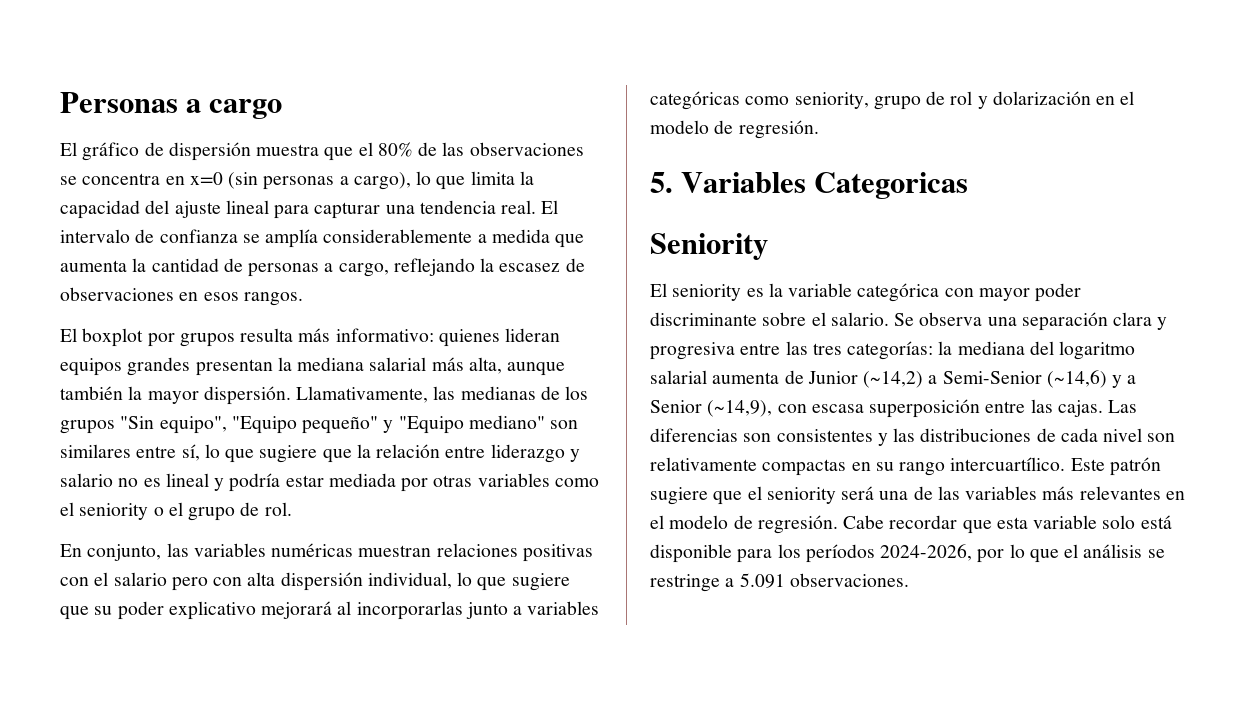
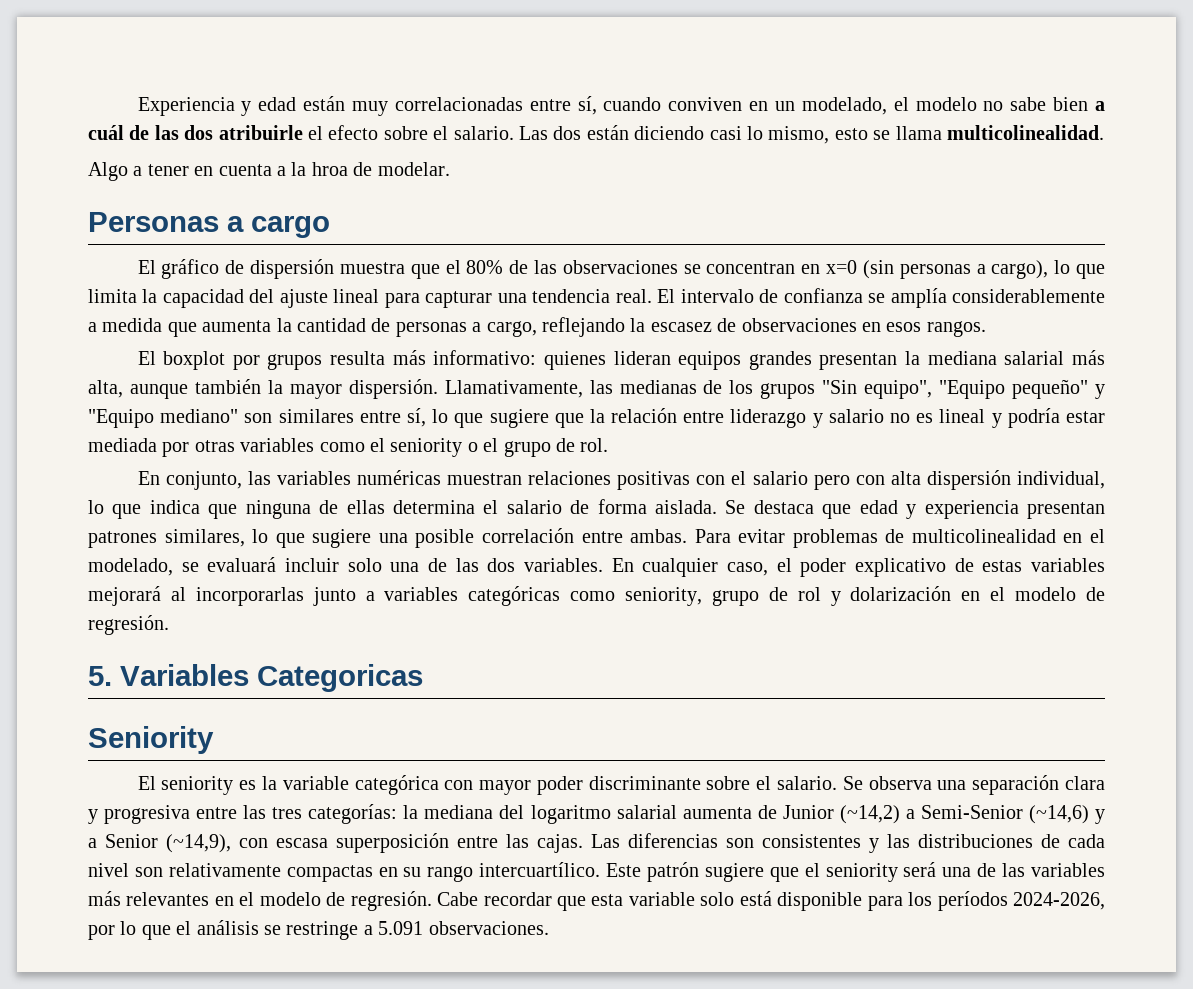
(60, 102) none -> [137,96,1105,116] [88,125,1104,144] [88,162,450,181] Experiencia y edad están muy correlacionadas entre sí, cuando conviven en un modelado, el modelo no sabe bien a cuál de las dos atribuirle el efecto sobre el salario. Las dos están diciendo casi lo mismo, esto se llama multicolinealidad. // Algo a tener en cuenta a la hroa de modelar. //
[82,173,161,185] concentra -> [706,262,796,274] concentran
[511,573,570,591] [60,601,256,620] sugiere que su poder explicativo -> [149,499,1106,519] [88,528,1105,548] [88,557,1105,577] indica que ninguna de ellas determina el salario de forma aislada. Se destaca que edad y experiencia presentan patrones similares, lo que sugiere una posible correlación entre ambas. Para evitar problemas de multicolinealidad en el modelado, se evaluará incluir solo una de las dos variables. En cualquier caso, el poder explicativo de estas variables

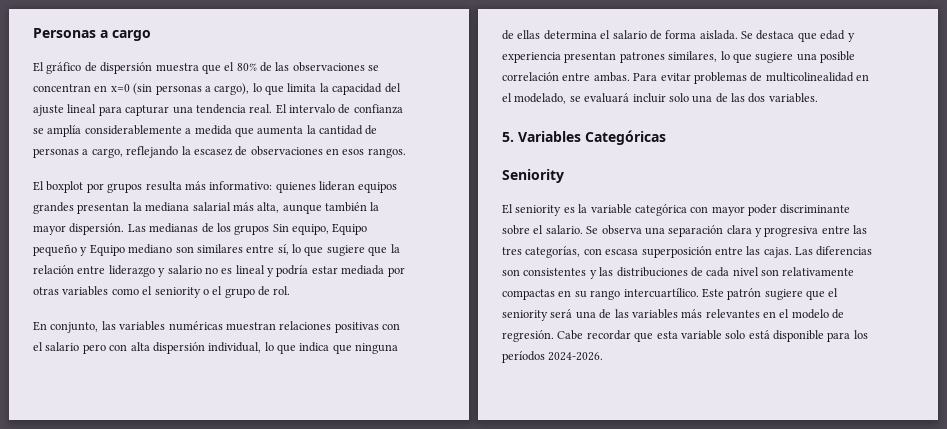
[137,96,1105,116] [88,125,1104,144] [88,162,450,181] Experiencia y edad están muy correlacionadas entre sí, cuando conviven en un modelado, el modelo no sabe bien a cuál de las dos atribuirle el efecto sobre el salario. Las dos están diciendo casi lo mismo, esto se llama multicolinealidad. // Algo a tener en cuenta a la hroa de modelar. // -> (33, 33) none
[444,380,613,398] Llamativamente, las -> [127,224,146,232] Las
[822,379,1105,399] [88,409,239,428] "Sin equipo", "Equipo pequeño" y "Equipo mediano" -> [272,223,368,235] [33,244,173,256] Sin equipo, Equipo pequeño y Equipo mediano
[611,558,1105,577] [88,586,1105,606] [88,615,169,635] En cualquier caso, el poder explicativo de estas variables mejorará al incorporarlas junto a variables categóricas como seniority, grupo de rol y dolarización en el modelo de regresión. -> (818, 98) none
[257,664,423,692] Categoricas -> [585,130,666,145] Categóricas
[308,804,1105,824] [88,834,231,853] categorías: la mediana del logaritmo salarial aumenta de Junior (~14,2) a Semi-Senior (~14,6) y a Senior (~14,9), -> [525,246,581,258] categorías,
[1013,892,1105,910] [88,920,549,940] 2024-2026, por lo que el análisis se restringe a 5.091 observaciones. -> [548,352,604,361] 2024-2026.

